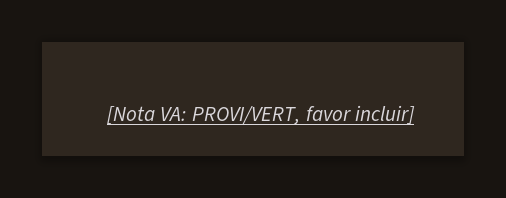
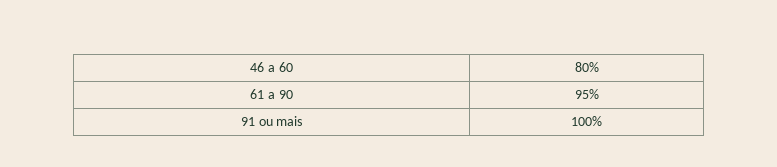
[106,105,416,125] [Nota VA: PROVI/VERT, favor incluir] -> [250,62,293,72] [574,62,599,72] [250,89,293,99] [574,89,599,99] [240,116,303,126] [571,116,602,126] 46 a 60 | 80% // 61 a 90 | 95% // 91 ou mais | 100%

